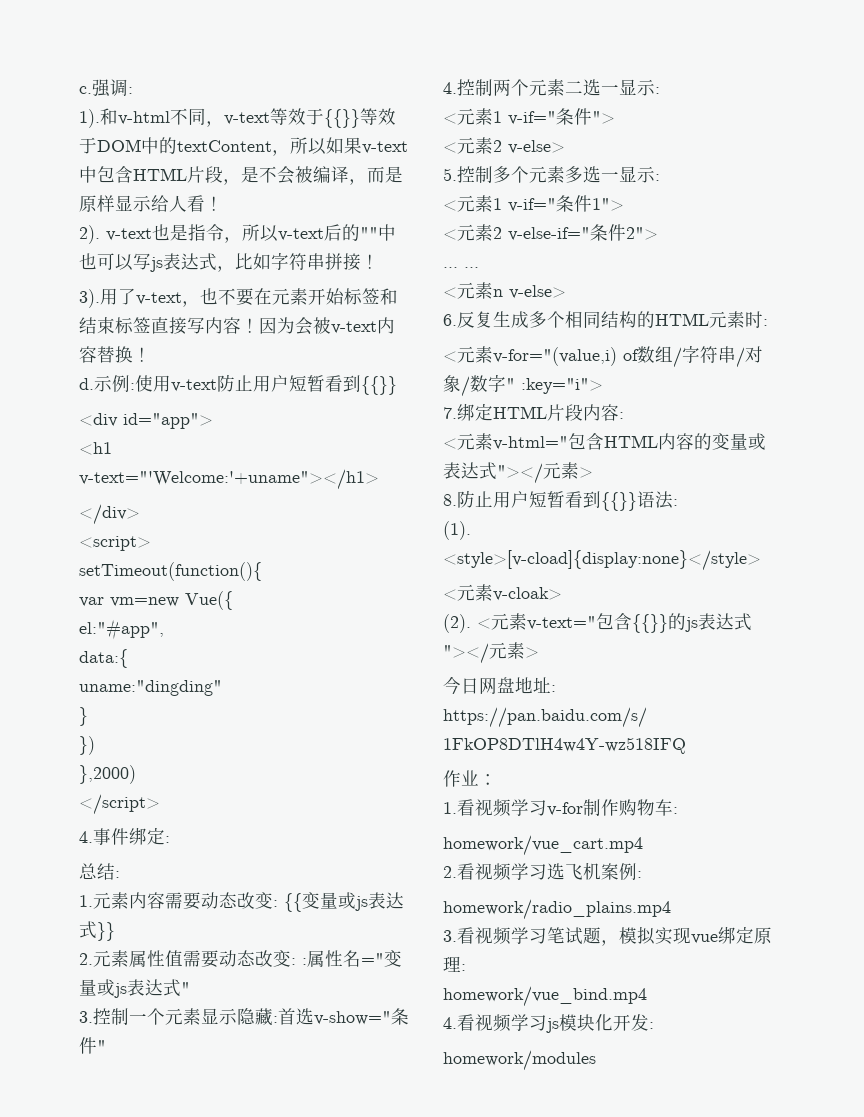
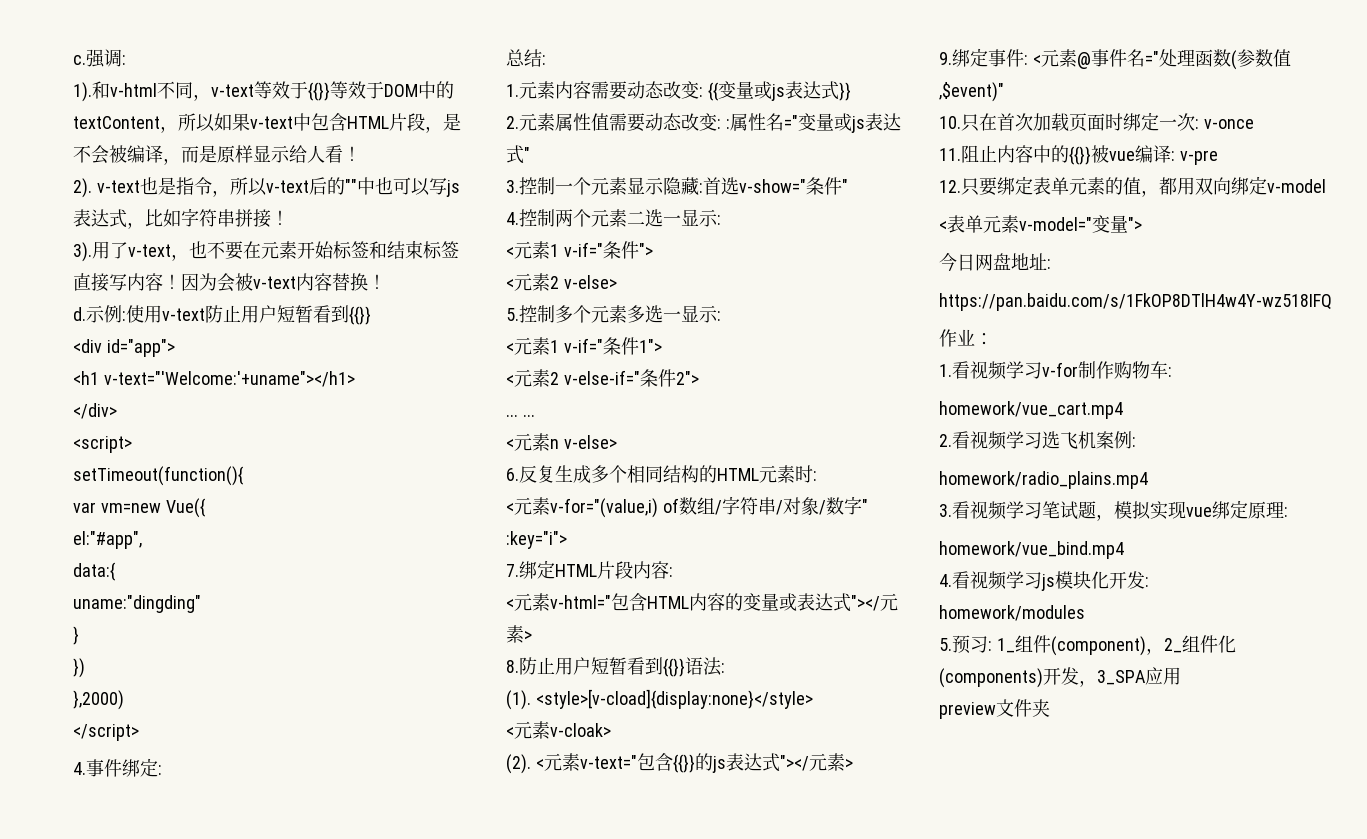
(539, 652) none -> [939,48,1291,70] [939,82,1004,102] [939,112,1254,132] [939,145,1218,165] [939,176,1326,197] [939,215,1142,233] // 9.绑定事件: <元素@事件名="处理函数(参数值,$event)" // 10.只在首次加载页面时绑定一次: v-once // 11.阻止内容中的{{}}被vue编译: v-pre // 12.只要绑定表单元素的值，都用双向绑定v-model // <表单元素v-model="变量">
(596, 1060) none -> [939,635,1236,656] [939,667,1181,688] [939,699,1050,719] // 5.预习: 1_组件(component)，2_组件化(components)开发，3_SPA应用 // preview文件夹

